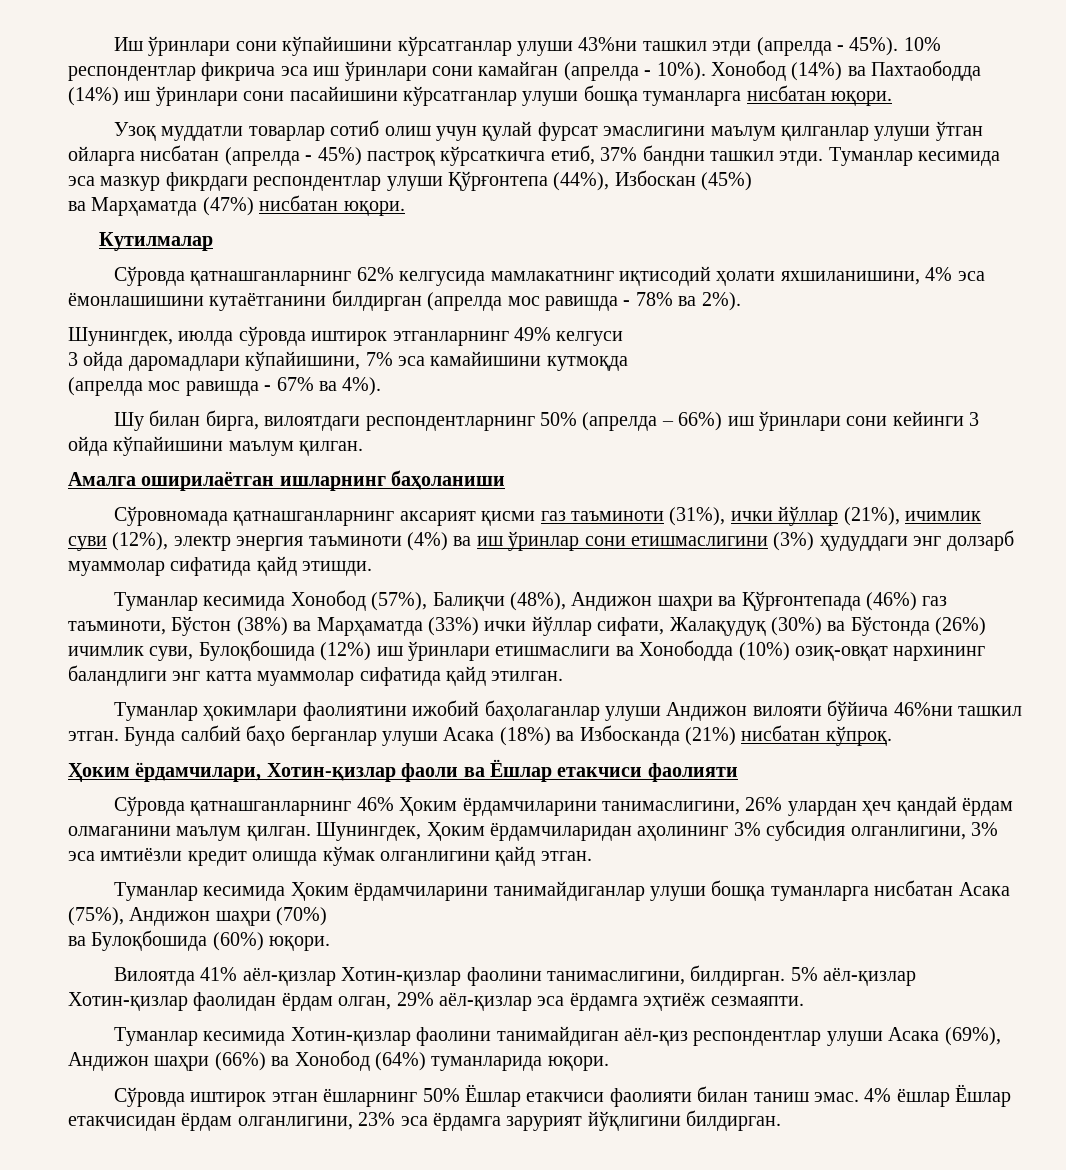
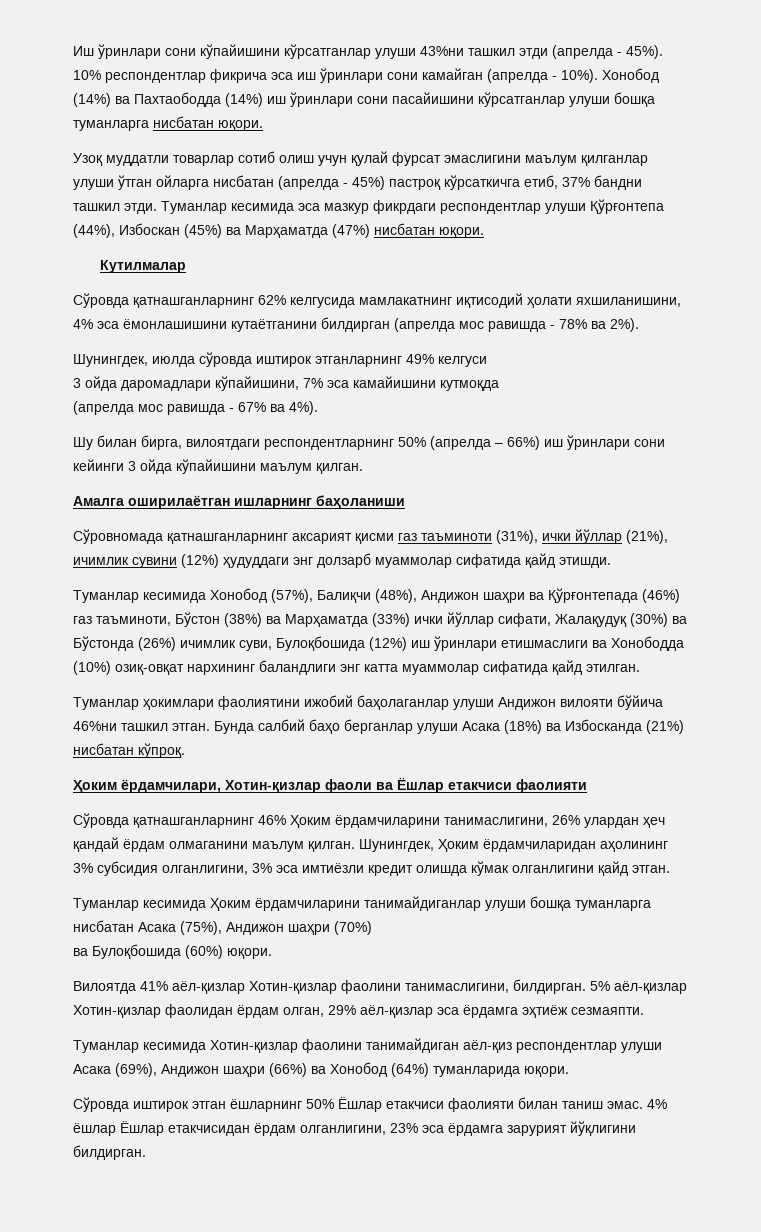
(753, 181) // -> (222, 231) none
[68,531,815,551] суви (12%), электр энергия таъминоти (4%) ва иш ўринлар сони етишмаслигини (3%) -> [132,554,219,568] сувини (12%)

